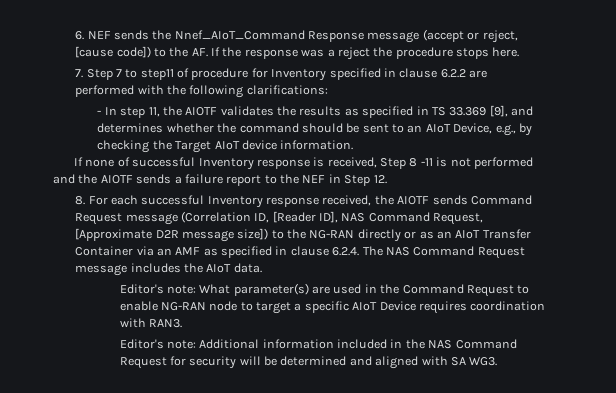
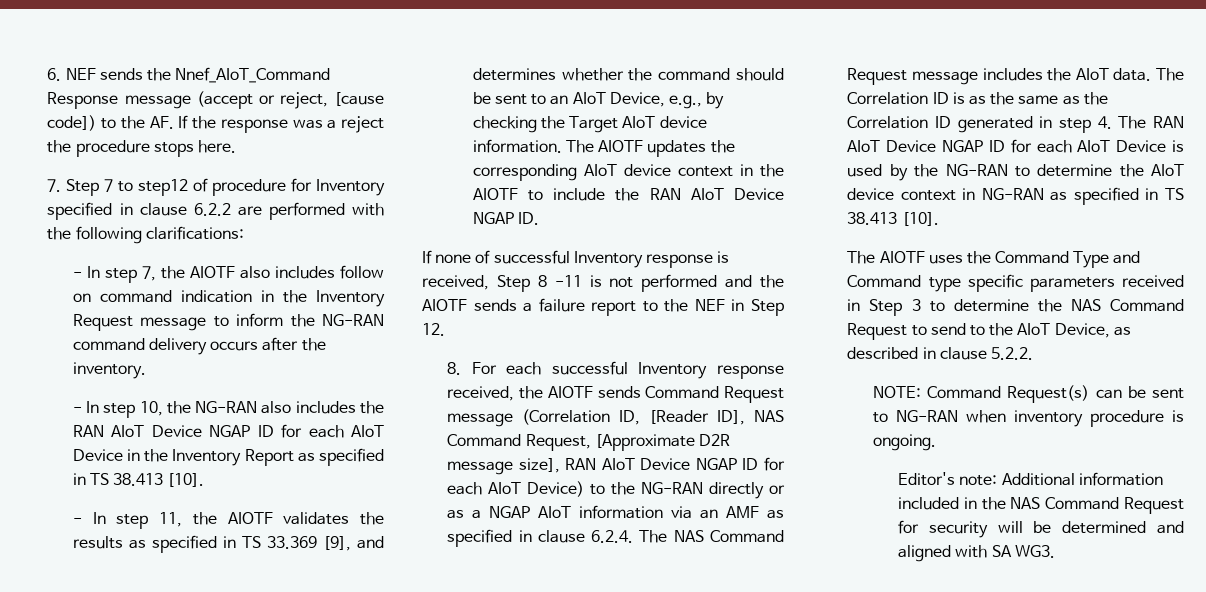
[140,69,174,80] step11 -> [138,179,189,196] step12
(328, 90) none -> [72,265,384,283] [72,290,385,307] [72,313,385,331] [72,337,326,355] [72,362,146,379] [72,401,384,418] [72,424,385,438] [72,448,384,466] [72,473,205,487] // - In step 7, the AIOTF also includes follow on command indication in the Inventory Request message to inform the NG-RAN command delivery occurs after the inventory. // - In step 10, the NG-RAN also includes the RAN AIoT Device NGAP ID for each AIoT Device in the Inventory Report as specified in TS 38.413 [10].
(354, 145) none -> [565,140,735,157] [472,164,784,181] [472,188,784,201] [472,212,539,225] The AIOTF updates the corresponding AIoT device context in the AIOTF to include the RAN AIoT Device NGAP ID.
[237,228,269,240] size]) -> [518,457,785,473] [447,481,585,497] size], RAN AIoT Device NGAP ID for each AIoT Device)
[436,229,531,239] [75,246,134,256] an AIoT Transfer Container -> [472,505,664,519] a NGAP AIoT information
[119,283,530,297] [119,301,546,314] [119,318,182,328] // Editor's note: What parameter(s) are used in the Command Request to enable NG-RAN node to target a specific AIoT Device requires coordination with RAN3. -> [1156,68,1184,81] [847,92,1108,105] [847,116,1184,133] [847,139,1184,153] [847,164,1184,181] [847,187,1184,205] [847,212,939,226] [847,251,1141,268] [847,274,1184,292] [847,299,1184,316] [847,323,1131,340] [847,347,1033,360] [872,385,1184,403] [872,410,1184,427] [872,434,936,451] The Correlation ID is as the same as the Correlation ID generated in step 4. The RAN AIoT Device NGAP ID for each AIoT Device is used by the NG-RAN to determine the AIoT device context in NG-RAN as specified in TS 38.413 [10]. // The AIOTF uses the Command Type and Command type specific parameters received in Step 3 to determine the NAS Command Request to send to the AIoT Device, as described in clause 5.2.2. // NOTE: Command Request(s) can be sent to NG-RAN when inventory procedure is ongoing.

